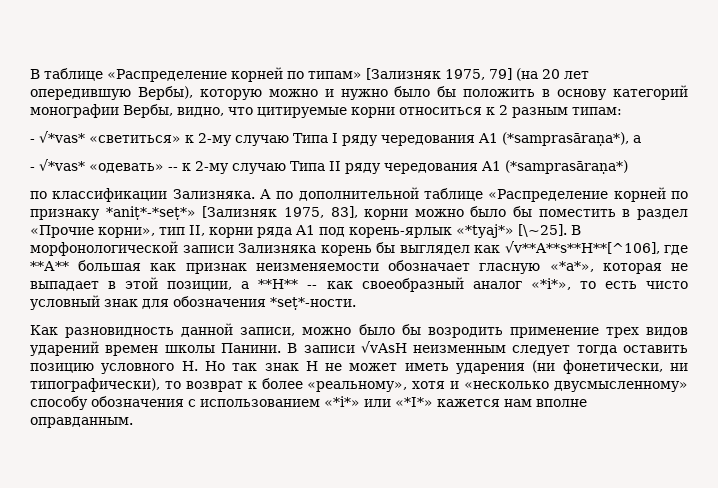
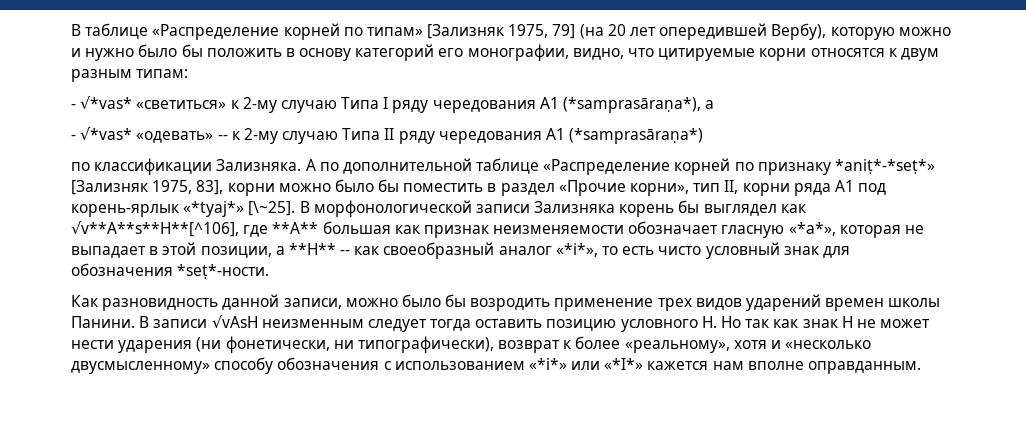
[30,86,193,100] опередившую Вербы), -> [659,23,827,40] опередившей Вербу),
[30,104,173,118] монографии Вербы, -> [438,44,569,61] его монографии,
[399,105,508,115] относиться к 2 -> [810,48,939,61] относятся к двум
(258, 367) none -> [773,319,800,328] как
[404,363,449,371] иметь -> [71,340,114,349] нести
[164,381,181,389] то -> (494, 344) none

